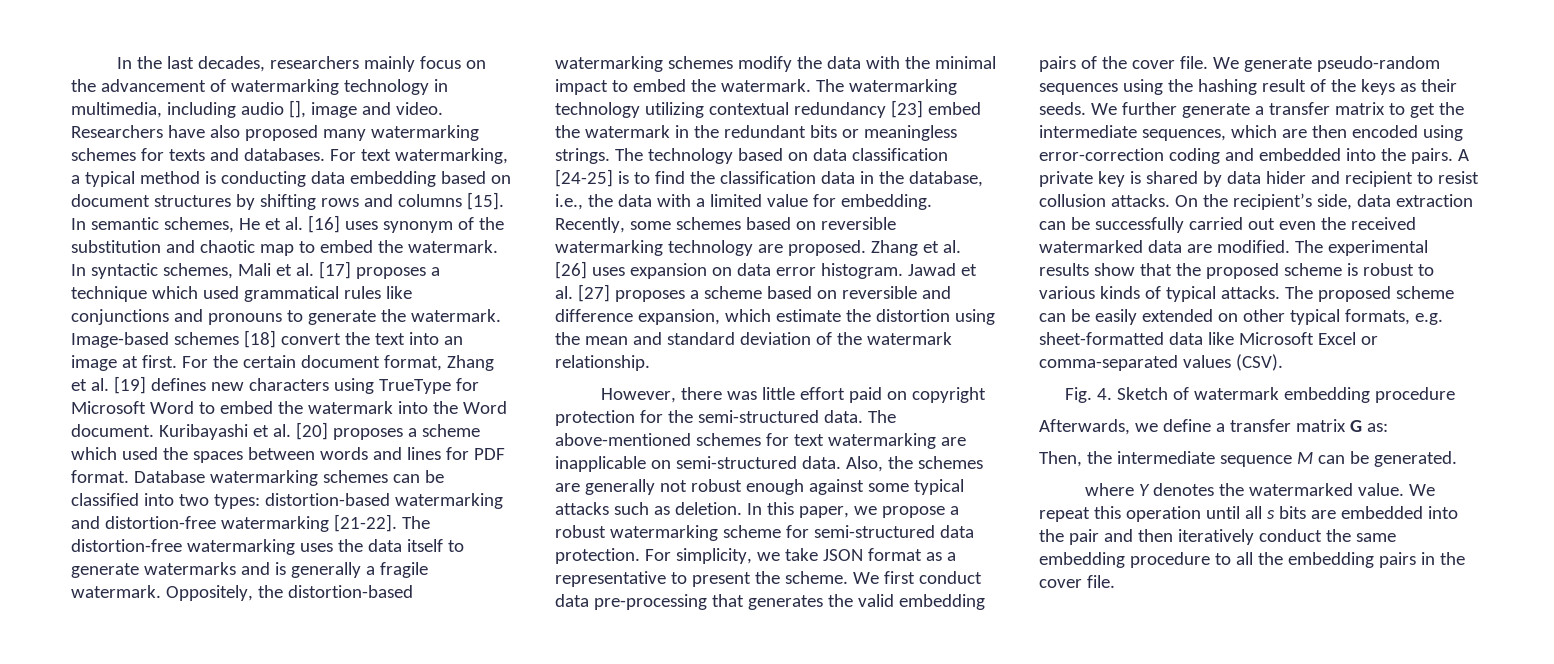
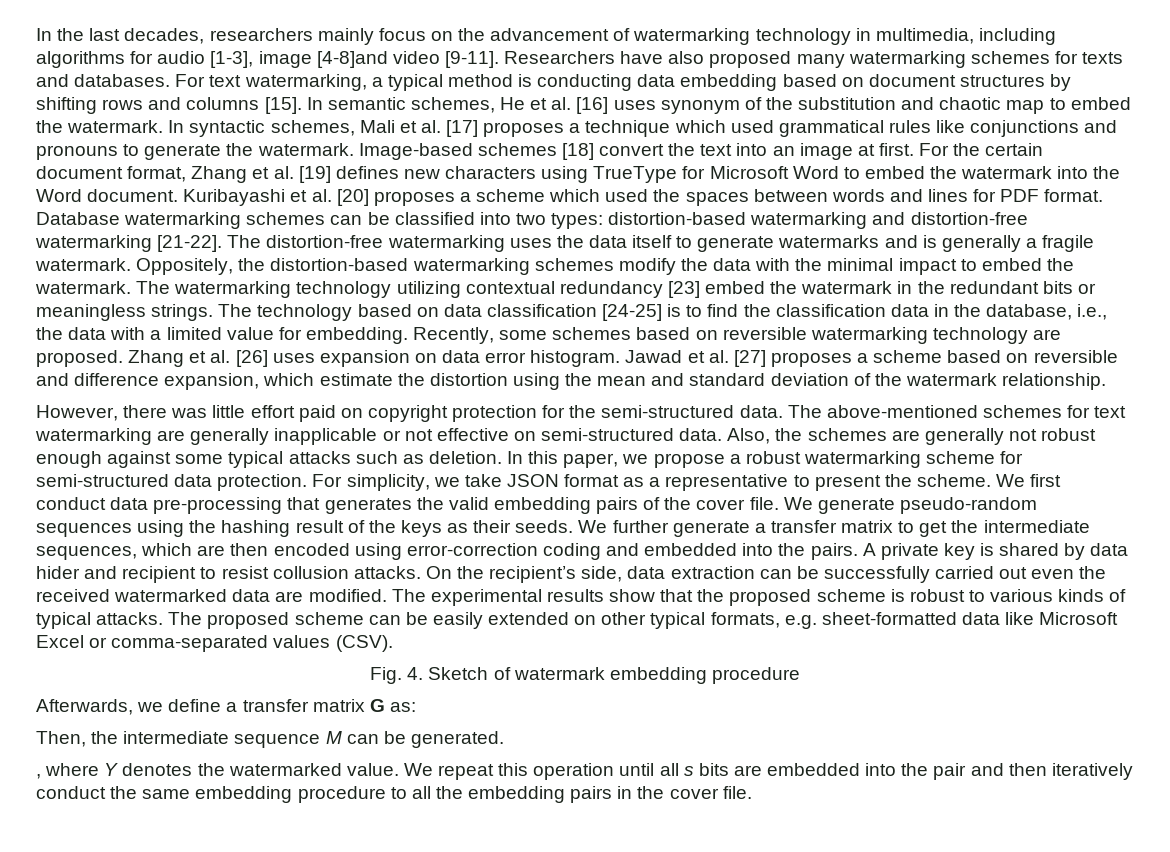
[240,100,443,118] audio [], image and video. -> [36,51,499,68] algorithms for audio [1-3], image [4-8]and video [9-11].
[555,456,646,472] inapplicable -> [190,428,509,445] generally inapplicable or not effective
(1457, 459) none -> [36,774,41,779] ,

